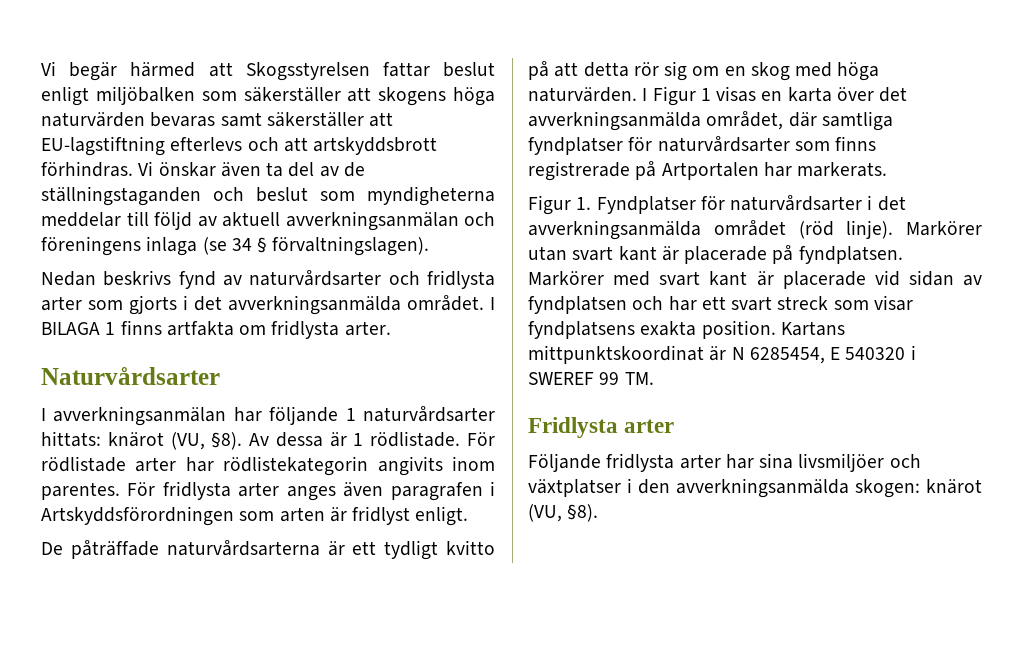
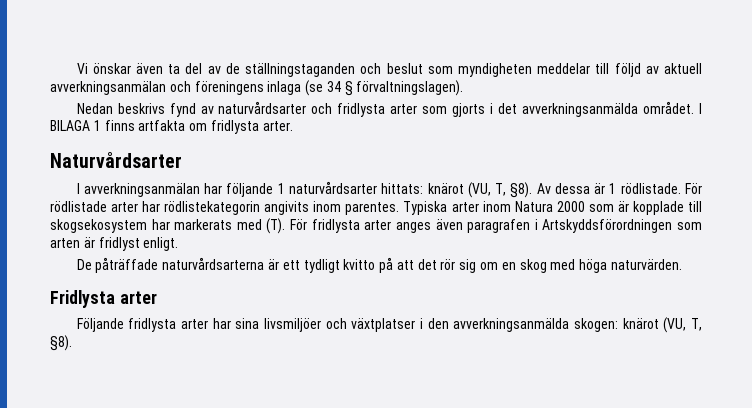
[41,61,496,81] [41,86,495,106] [41,112,394,127] [41,136,438,156] [41,161,154,177] Vi begär härmed att Skogsstyrelsen fattar beslut enligt miljöbalken som säkerställer att skogens höga naturvärden bevaras samt säkerställer att EU-lagstiftning efterlevs och att artskyddsbrott förhindras. Vi -> [76,63,88,74] Vi
[367,186,495,206] myndigheterna -> [457,63,532,77] myndigheten
(205, 441) none -> [495,183,507,196] T,
(120, 491) none -> [403,201,703,215] [50,218,286,234] Typiska arter inom Natura 2000 som är kopplade till skogsekosystem har markerats med (T).
[583,62,629,77] detta -> [417,259,437,270] det
[642,86,908,106] [528,111,893,131] [528,136,877,155] [528,161,888,181] [528,195,906,215] [528,220,982,240] [528,245,903,264] [528,270,982,289] [528,295,913,314] [528,320,845,339] [528,345,916,364] [528,372,654,385] I Figur 1 visas en karta över det avverkningsanmälda området, där samtliga fyndplatser för naturvårdsarter som finns registrerade på Artportalen har markerats. // Figur 1. Fyndplatser för naturvårdsarter i det avverkningsanmälda området (röd linje). Markörer utan svart kant är placerade på fyndplatsen. Markörer med svart kant är placerade vid sidan av fyndplatsen och har ett svart streck som visar fyndplatsens exakta position. Kartans mittpunktskoordinat är N 6285454, E 540320 i SWEREF 99 TM. -> (682, 264) none
(562, 513) none -> [691,318,702,331] T,

